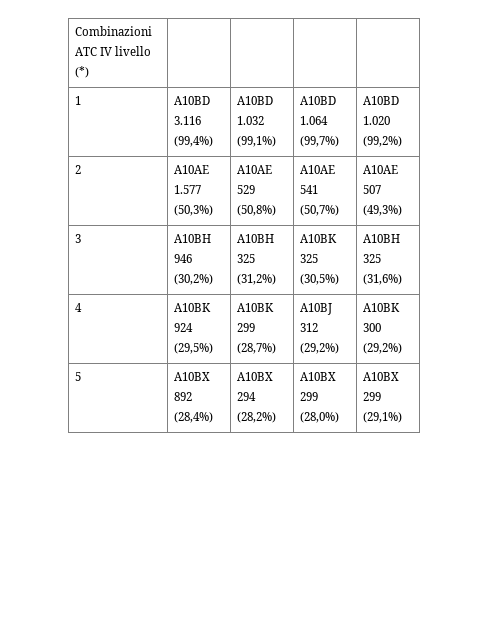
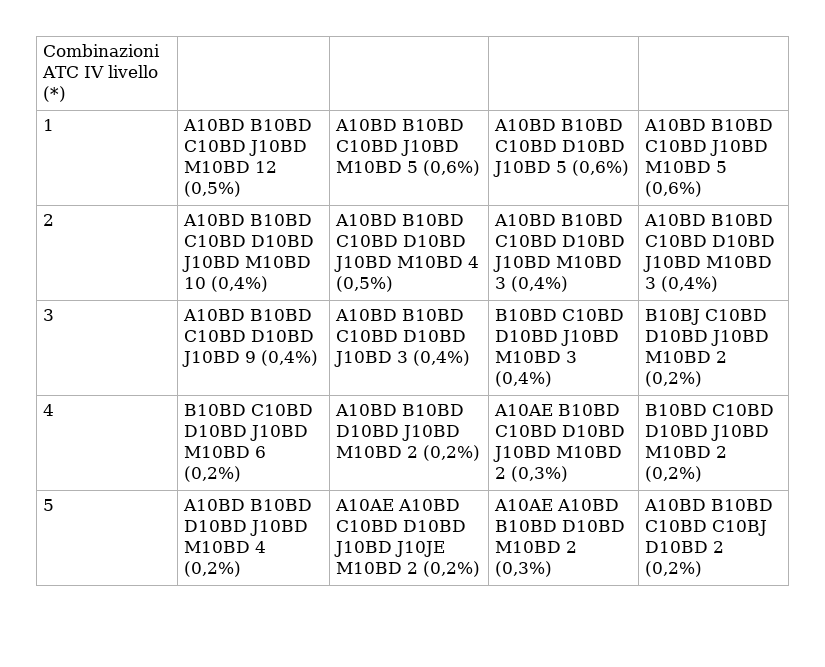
[173,116,201,125] [173,136,213,147] [236,96,273,105] [236,116,264,125] [236,136,276,147] [299,96,336,105] [299,116,328,125] [299,136,339,147] [362,96,399,105] [362,116,390,125] [362,136,402,147] [74,165,81,174] [173,165,209,174] [173,185,201,194] [173,205,213,216] [236,165,272,174] [236,185,255,194] [236,205,276,216] [299,165,335,174] [299,185,318,194] [299,205,339,216] [362,165,398,174] [362,185,381,194] [362,205,402,216] [74,234,81,243] [173,234,211,243] [173,254,192,263] [173,274,213,285] [236,234,274,243] [236,254,255,263] [236,274,276,285] [299,234,337,243] [299,254,318,263] [299,274,339,285] [362,234,400,243] [362,254,381,263] [362,274,402,285] [74,303,82,312] [173,303,211,312] [173,323,193,332] [173,343,213,354] [236,303,274,312] [236,323,255,332] [236,343,276,354] [299,303,332,315] [299,323,318,332] [299,343,339,354] [362,303,400,312] [362,323,381,332] [362,343,402,354] [74,372,81,381] [173,372,210,381] [173,392,192,401] [173,412,213,423] [236,372,273,381] [236,392,256,401] [236,412,276,423] [299,372,336,381] [299,392,318,401] [299,412,339,423] [362,372,399,381] [362,392,381,401] [362,412,402,423] 3.116 (99,4%) | A10BD 1.032 (99,1%) | A10BD 1.064 (99,7%) | A10BD 1.020 (99,2%) // 2 | A10AE 1.577 (50,3%) | A10AE 529 (50,8%) | A10AE 541 (50,7%) | A10AE 507 (49,3%) // 3 | A10BH 946 (30,2%) | A10BH 325 (31,2%) | A10BK 325 (30,5%) | A10BH 325 (31,6%) // 4 | A10BK 924 (29,5%) | A10BK 299 (28,7%) | A10BJ 312 (29,2%) | A10BK 300 (29,2%) // 5 | A10BX 892 (28,4%) | A10BX 294 (28,2%) | A10BX 299 (28,0%) | A10BX 299 (29,1%) -> [250,119,313,131] [184,140,308,156] [184,161,278,173] [184,181,242,197] [335,119,465,131] [336,140,460,156] [336,160,481,176] [494,119,624,131] [495,140,626,152] [493,160,630,177] [644,119,774,131] [645,140,769,156] [645,161,728,173] [645,181,703,197] [43,214,55,226] [183,214,313,226] [184,235,315,247] [182,256,312,272] [184,276,269,292] [335,214,465,226] [336,235,467,247] [334,256,480,272] [336,276,394,292] [494,214,624,226] [495,235,626,247] [493,256,623,272] [495,276,569,292] [644,214,774,226] [645,235,776,247] [643,256,773,272] [645,276,719,292] [43,309,55,321] [183,309,313,321] [184,330,315,342] [182,350,319,367] [335,309,465,321] [336,330,467,342] [334,350,471,367] [495,309,625,321] [495,330,620,346] [495,351,578,363] [495,371,553,387] [645,309,768,325] [645,330,770,346] [645,351,728,363] [645,371,703,387] [43,404,55,416] [184,404,314,416] [184,425,309,441] [184,446,267,458] [184,466,242,482] [335,404,465,416] [336,425,461,441] [336,445,481,461] [494,404,621,416] [495,425,626,437] [493,446,623,462] [495,466,569,482] [645,404,775,416] [645,425,770,441] [645,446,728,458] [645,466,703,482] [43,499,55,511] [183,499,313,511] [184,520,309,536] [184,541,267,553] [184,561,242,577] [335,499,461,511] [336,520,467,532] [334,541,446,557] [336,561,481,577] [494,499,620,511] [495,520,626,532] [495,541,578,553] [495,561,553,577] [644,499,774,511] [645,520,768,536] [645,541,725,553] [645,561,703,577] B10BD C10BD J10BD M10BD 12 (0,5%) | A10BD B10BD C10BD J10BD M10BD 5 (0,6%) | A10BD B10BD C10BD D10BD J10BD 5 (0,6%) | A10BD B10BD C10BD J10BD M10BD 5 (0,6%) // 2 | A10BD B10BD C10BD D10BD J10BD M10BD 10 (0,4%) | A10BD B10BD C10BD D10BD J10BD M10BD 4 (0,5%) | A10BD B10BD C10BD D10BD J10BD M10BD 3 (0,4%) | A10BD B10BD C10BD D10BD J10BD M10BD 3 (0,4%) // 3 | A10BD B10BD C10BD D10BD J10BD 9 (0,4%) | A10BD B10BD C10BD D10BD J10BD 3 (0,4%) | B10BD C10BD D10BD J10BD M10BD 3 (0,4%) | B10BJ C10BD D10BD J10BD M10BD 2 (0,2%) // 4 | B10BD C10BD D10BD J10BD M10BD 6 (0,2%) | A10BD B10BD D10BD J10BD M10BD 2 (0,2%) | A10AE B10BD C10BD D10BD J10BD M10BD 2 (0,3%) | B10BD C10BD D10BD J10BD M10BD 2 (0,2%) // 5 | A10BD B10BD D10BD J10BD M10BD 4 (0,2%) | A10AE A10BD C10BD D10BD J10BD J10JE M10BD 2 (0,2%) | A10AE A10BD B10BD D10BD M10BD 2 (0,3%) | A10BD B10BD C10BD C10BJ D10BD 2 (0,2%)

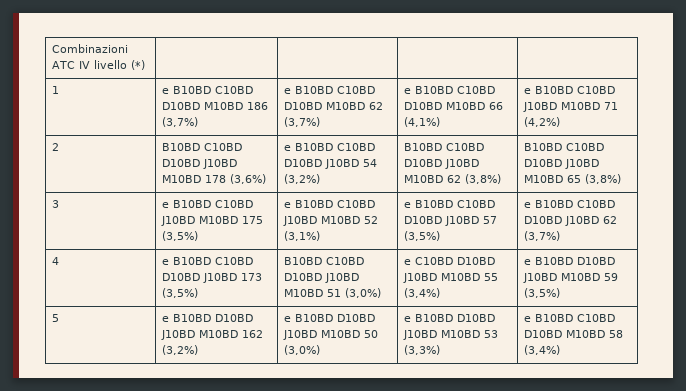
[183,119,313,131] [184,140,308,156] [184,161,278,173] [184,181,242,197] [335,119,465,131] [336,140,460,156] [336,160,481,176] [494,119,624,131] [495,140,626,152] [493,160,630,177] [644,119,774,131] [645,140,769,156] [645,161,728,173] [645,181,703,197] [43,214,55,226] [183,214,313,226] [184,235,315,247] [182,256,312,272] [184,276,269,292] [335,214,465,226] [336,235,467,247] [334,256,480,272] [336,276,394,292] [494,214,624,226] [495,235,626,247] [493,256,623,272] [495,276,569,292] [644,214,774,226] [645,235,776,247] [643,256,773,272] [645,276,719,292] [43,309,55,321] [183,309,313,321] [184,330,315,342] [182,350,319,367] [335,309,465,321] [336,330,467,342] [334,350,471,367] [495,309,625,321] [495,330,620,346] [495,351,578,363] [495,371,553,387] [645,309,768,325] [645,330,770,346] [645,351,728,363] [645,371,703,387] [43,404,55,416] [184,404,314,416] [184,425,309,441] [184,446,267,458] [184,466,242,482] [335,404,465,416] [336,425,461,441] [336,445,481,461] [494,404,621,416] [495,425,626,437] [493,446,623,462] [495,466,569,482] [645,404,775,416] [645,425,770,441] [645,446,728,458] [645,466,703,482] [43,499,55,511] [183,499,313,511] [184,520,309,536] [184,541,267,553] [184,561,242,577] [335,499,461,511] [336,520,467,532] [334,541,446,557] [336,561,481,577] [494,499,620,511] [495,520,626,532] [495,541,578,553] [495,561,553,577] [644,499,774,511] [645,520,768,536] [645,541,725,553] [645,561,703,577] A10BD B10BD C10BD J10BD M10BD 12 (0,5%) | A10BD B10BD C10BD J10BD M10BD 5 (0,6%) | A10BD B10BD C10BD D10BD J10BD 5 (0,6%) | A10BD B10BD C10BD J10BD M10BD 5 (0,6%) // 2 | A10BD B10BD C10BD D10BD J10BD M10BD 10 (0,4%) | A10BD B10BD C10BD D10BD J10BD M10BD 4 (0,5%) | A10BD B10BD C10BD D10BD J10BD M10BD 3 (0,4%) | A10BD B10BD C10BD D10BD J10BD M10BD 3 (0,4%) // 3 | A10BD B10BD C10BD D10BD J10BD 9 (0,4%) | A10BD B10BD C10BD D10BD J10BD 3 (0,4%) | B10BD C10BD D10BD J10BD M10BD 3 (0,4%) | B10BJ C10BD D10BD J10BD M10BD 2 (0,2%) // 4 | B10BD C10BD D10BD J10BD M10BD 6 (0,2%) | A10BD B10BD D10BD J10BD M10BD 2 (0,2%) | A10AE B10BD C10BD D10BD J10BD M10BD 2 (0,3%) | B10BD C10BD D10BD J10BD M10BD 2 (0,2%) // 5 | A10BD B10BD D10BD J10BD M10BD 4 (0,2%) | A10AE A10BD C10BD D10BD J10BD J10JE M10BD 2 (0,2%) | A10AE A10BD B10BD D10BD M10BD 2 (0,3%) | A10BD B10BD C10BD C10BJ D10BD 2 (0,2%) -> [161,86,253,94] [161,102,268,110] [161,117,198,127] [283,86,375,94] [283,102,383,110] [283,117,320,127] [403,86,495,94] [403,102,503,110] [403,117,440,127] [523,86,615,94] [522,102,618,112] [523,117,560,127] [51,143,59,151] [161,143,242,151] [161,159,237,169] [161,174,266,184] [283,143,375,151] [283,159,377,169] [283,174,320,184] [403,143,484,151] [403,159,479,169] [403,174,501,184] [523,143,604,151] [523,159,599,169] [523,174,621,184] [51,200,59,208] [161,200,253,208] [160,216,263,226] [161,231,198,241] [283,200,375,208] [282,216,378,226] [283,231,320,241] [403,200,495,208] [403,216,497,226] [403,231,440,241] [523,200,615,208] [523,216,617,226] [523,231,560,241] [51,257,59,265] [161,257,253,265] [161,273,262,283] [161,288,198,298] [283,257,364,265] [283,273,359,283] [283,288,381,298] [403,257,495,265] [402,273,498,283] [403,288,440,298] [523,257,615,265] [522,273,618,283] [523,288,560,298] [51,314,59,322] [161,314,253,322] [160,330,263,340] [161,345,198,355] [283,314,375,322] [282,330,378,340] [283,345,320,355] [403,314,495,322] [402,330,498,340] [403,345,440,355] [523,314,615,322] [523,330,623,338] [523,345,560,355] e B10BD C10BD D10BD M10BD 186 (3,7%) | e B10BD C10BD D10BD M10BD 62 (3,7%) | e B10BD C10BD D10BD M10BD 66 (4,1%) | e B10BD C10BD J10BD M10BD 71 (4,2%) // 2 | B10BD C10BD D10BD J10BD M10BD 178 (3,6%) | e B10BD C10BD D10BD J10BD 54 (3,2%) | B10BD C10BD D10BD J10BD M10BD 62 (3,8%) | B10BD C10BD D10BD J10BD M10BD 65 (3,8%) // 3 | e B10BD C10BD J10BD M10BD 175 (3,5%) | e B10BD C10BD J10BD M10BD 52 (3,1%) | e B10BD C10BD D10BD J10BD 57 (3,5%) | e B10BD C10BD D10BD J10BD 62 (3,7%) // 4 | e B10BD C10BD D10BD J10BD 173 (3,5%) | B10BD C10BD D10BD J10BD M10BD 51 (3,0%) | e C10BD D10BD J10BD M10BD 55 (3,4%) | e B10BD D10BD J10BD M10BD 59 (3,5%) // 5 | e B10BD D10BD J10BD M10BD 162 (3,2%) | e B10BD D10BD J10BD M10BD 50 (3,0%) | e B10BD D10BD J10BD M10BD 53 (3,3%) | e B10BD C10BD D10BD M10BD 58 (3,4%)

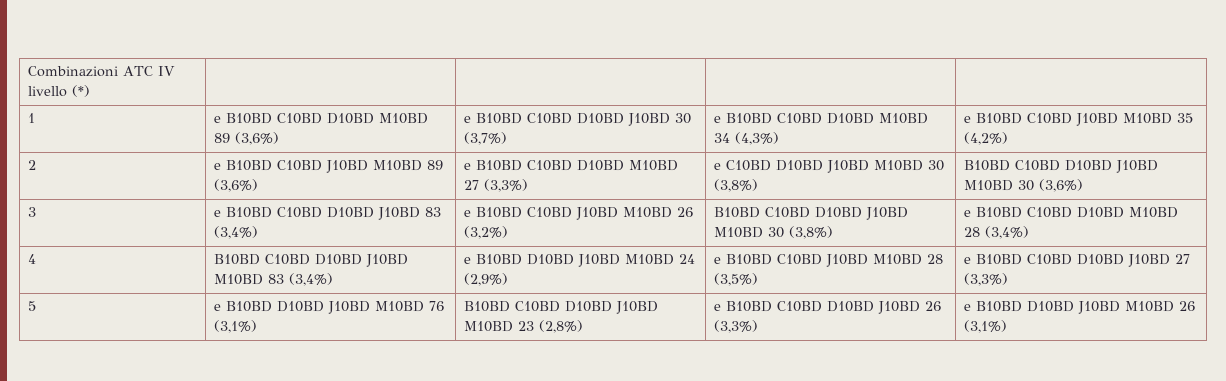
[246,102,268,110] [161,117,198,127] [283,86,375,94] [283,102,383,110] [283,117,320,127] [403,86,495,94] [403,102,503,110] [403,117,440,127] [523,86,615,94] [522,102,618,112] [523,117,560,127] [51,143,59,151] [161,143,242,151] [161,159,237,169] [161,174,266,184] [283,143,375,151] [283,159,377,169] 186 (3,7%) | e B10BD C10BD D10BD M10BD 62 (3,7%) | e B10BD C10BD D10BD M10BD 66 (4,1%) | e B10BD C10BD J10BD M10BD 71 (4,2%) // 2 | B10BD C10BD D10BD J10BD M10BD 178 (3,6%) | e B10BD C10BD D10BD J10BD 54 -> [214,132,280,145] [464,113,692,126] [464,132,508,145] [714,113,929,124] [714,132,780,145] [964,113,1194,126] [964,132,1009,145] [28,160,37,170] [214,160,444,173] [214,179,259,192] [464,160,679,171] [464,179,529,192] [714,160,945,173] [714,179,759,192] [964,160,1159,173] [964,179,1084,192] [28,207,37,217] [214,207,442,220] [214,226,259,239] [464,207,694,220] 89 (3,6%) | e B10BD C10BD D10BD J10BD 30 (3,7%) | e B10BD C10BD D10BD M10BD 34 (4,3%) | e B10BD C10BD J10BD M10BD 35 (4,2%) // 2 | e B10BD C10BD J10BD M10BD 89 (3,6%) | e B10BD C10BD D10BD M10BD 27 (3,3%) | e C10BD D10BD J10BD M10BD 30 (3,8%) | B10BD C10BD D10BD J10BD M10BD 30 (3,6%) // 3 | e B10BD C10BD D10BD J10BD 83 (3,4%) | e B10BD C10BD J10BD M10BD 26
[446,174,501,184] [523,143,604,151] [523,159,599,169] [523,174,621,184] [51,200,59,208] [161,200,253,208] [160,216,263,226] [161,231,198,241] [283,200,375,208] [282,216,378,226] [283,231,320,241] [403,200,495,208] [403,216,497,226] 62 (3,8%) | B10BD C10BD D10BD J10BD M10BD 65 (3,8%) // 3 | e B10BD C10BD J10BD M10BD 175 (3,5%) | e B10BD C10BD J10BD M10BD 52 (3,1%) | e B10BD C10BD D10BD J10BD 57 -> [768,226,834,239] [964,207,1179,218] [964,226,1030,239] [28,254,37,264] [214,254,409,267] [214,273,334,286] [464,254,696,267] [464,273,509,286] [714,254,944,267] 30 (3,8%) | e B10BD C10BD D10BD M10BD 28 (3,4%) // 4 | B10BD C10BD D10BD J10BD M10BD 83 (3,4%) | e B10BD D10BD J10BD M10BD 24 (2,9%) | e B10BD C10BD J10BD M10BD 28
[602,216,617,224] [523,231,560,241] [51,257,59,265] [161,257,253,265] [161,273,262,283] [161,288,198,298] [283,257,364,265] [283,273,359,283] [283,288,381,298] [403,257,495,265] [402,273,498,283] [403,288,440,298] [523,257,615,265] [522,273,618,283] [523,288,560,298] 62 (3,7%) // 4 | e B10BD C10BD D10BD J10BD 173 (3,5%) | B10BD C10BD D10BD J10BD M10BD 51 (3,0%) | e C10BD D10BD J10BD M10BD 55 (3,4%) | e B10BD D10BD J10BD M10BD 59 (3,5%) -> [1175,254,1191,264] [964,273,1009,286] 27 (3,3%)
[241,330,263,338] [161,345,198,355] [283,314,375,322] [282,330,378,340] [283,345,320,355] [403,314,495,322] [402,330,498,340] [403,345,440,355] [523,314,615,322] [523,330,623,338] [523,345,560,355] 162 (3,2%) | e B10BD D10BD J10BD M10BD 50 (3,0%) | e B10BD D10BD J10BD M10BD 53 (3,3%) | e B10BD C10BD D10BD M10BD 58 (3,4%) -> [429,301,445,311] [214,320,258,333] [464,301,659,314] [464,320,584,333] [714,301,942,314] [714,320,759,333] [964,301,1196,314] [964,320,1008,333] 76 (3,1%) | B10BD C10BD D10BD J10BD M10BD 23 (2,8%) | e B10BD C10BD D10BD J10BD 26 (3,3%) | e B10BD D10BD J10BD M10BD 26 (3,1%)

